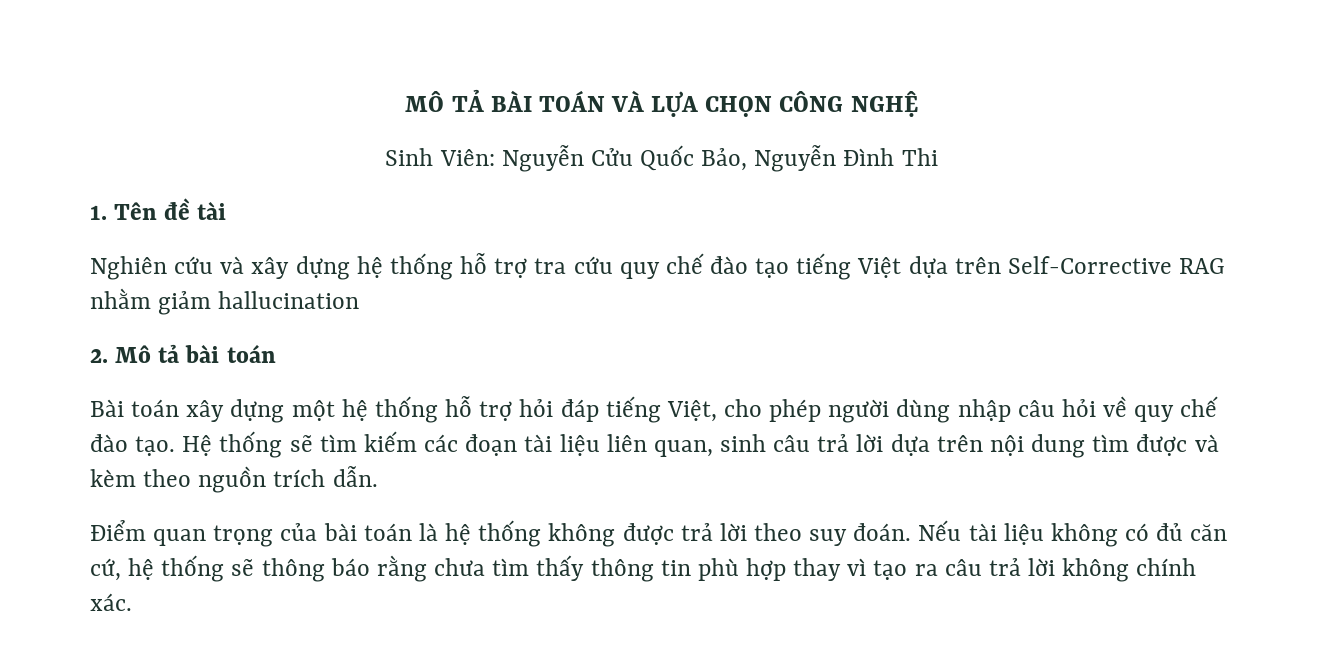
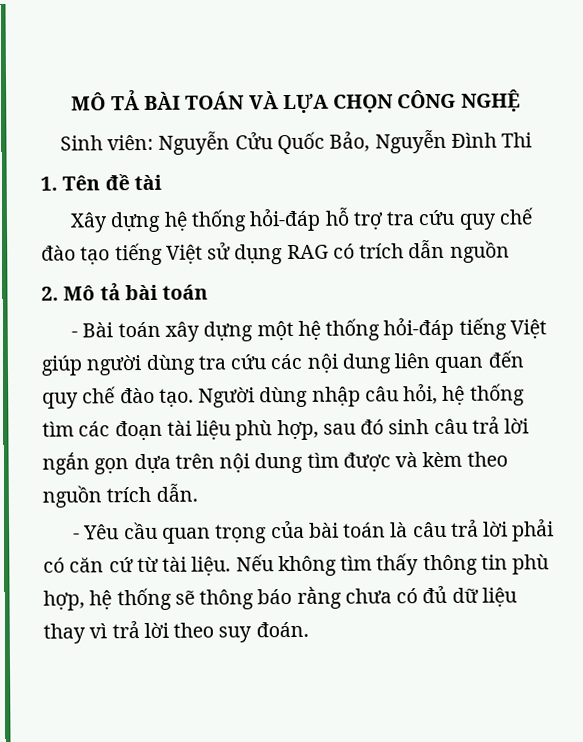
[439,148,495,166] Viên: -> [107,134,155,151] viên:
[90,256,290,280] Nghiên cứu và xây -> [70,212,109,233] Xây
(453, 266) none -> [249,208,322,232] hỏi-đáp
[908,256,1226,278] [90,288,360,315] dựa trên Self-Corrective RAG nhằm giảm hallucination -> [207,239,510,265] sử dụng RAG có trích dẫn nguồn
(276, 353) none -> [71,331,79,338] -
[445,396,1219,423] [90,431,713,458] hỗ trợ hỏi đáp tiếng Việt, cho phép người dùng nhập câu hỏi về quy chế đào tạo. Hệ thống sẽ tìm kiếm các đoạn tài liệu liên quan, -> [383,317,547,341] [41,350,524,376] [42,383,525,409] [42,419,385,441] hỏi-đáp tiếng Việt giúp người dùng tra cứu các nội dung liên quan đến quy chế đào tạo. Người dùng nhập câu hỏi, hệ thống tìm các đoạn tài liệu phù hợp, sau đó
(884, 443) none -> [42,452,130,475] ngắn gọn
[90,520,146,541] Điểm -> [73,521,158,540] - Yêu cầu
[445,520,1228,547] [90,558,121,581] hệ thống không được trả lời theo suy đoán. Nếu tài liệu không có đủ căn cứ, -> [412,519,555,542] [43,553,550,577] [43,590,85,611] câu trả lời phải có căn cứ từ tài liệu. Nếu không tìm thấy thông tin phù hợp,
[492,555,1197,582] [90,593,132,611] tìm thấy thông tin phù hợp thay vì tạo ra câu trả lời không chính xác. -> [396,585,517,607] [43,621,309,644] có đủ dữ liệu thay vì trả lời theo suy đoán.

